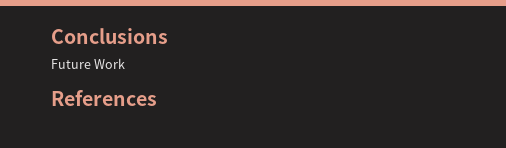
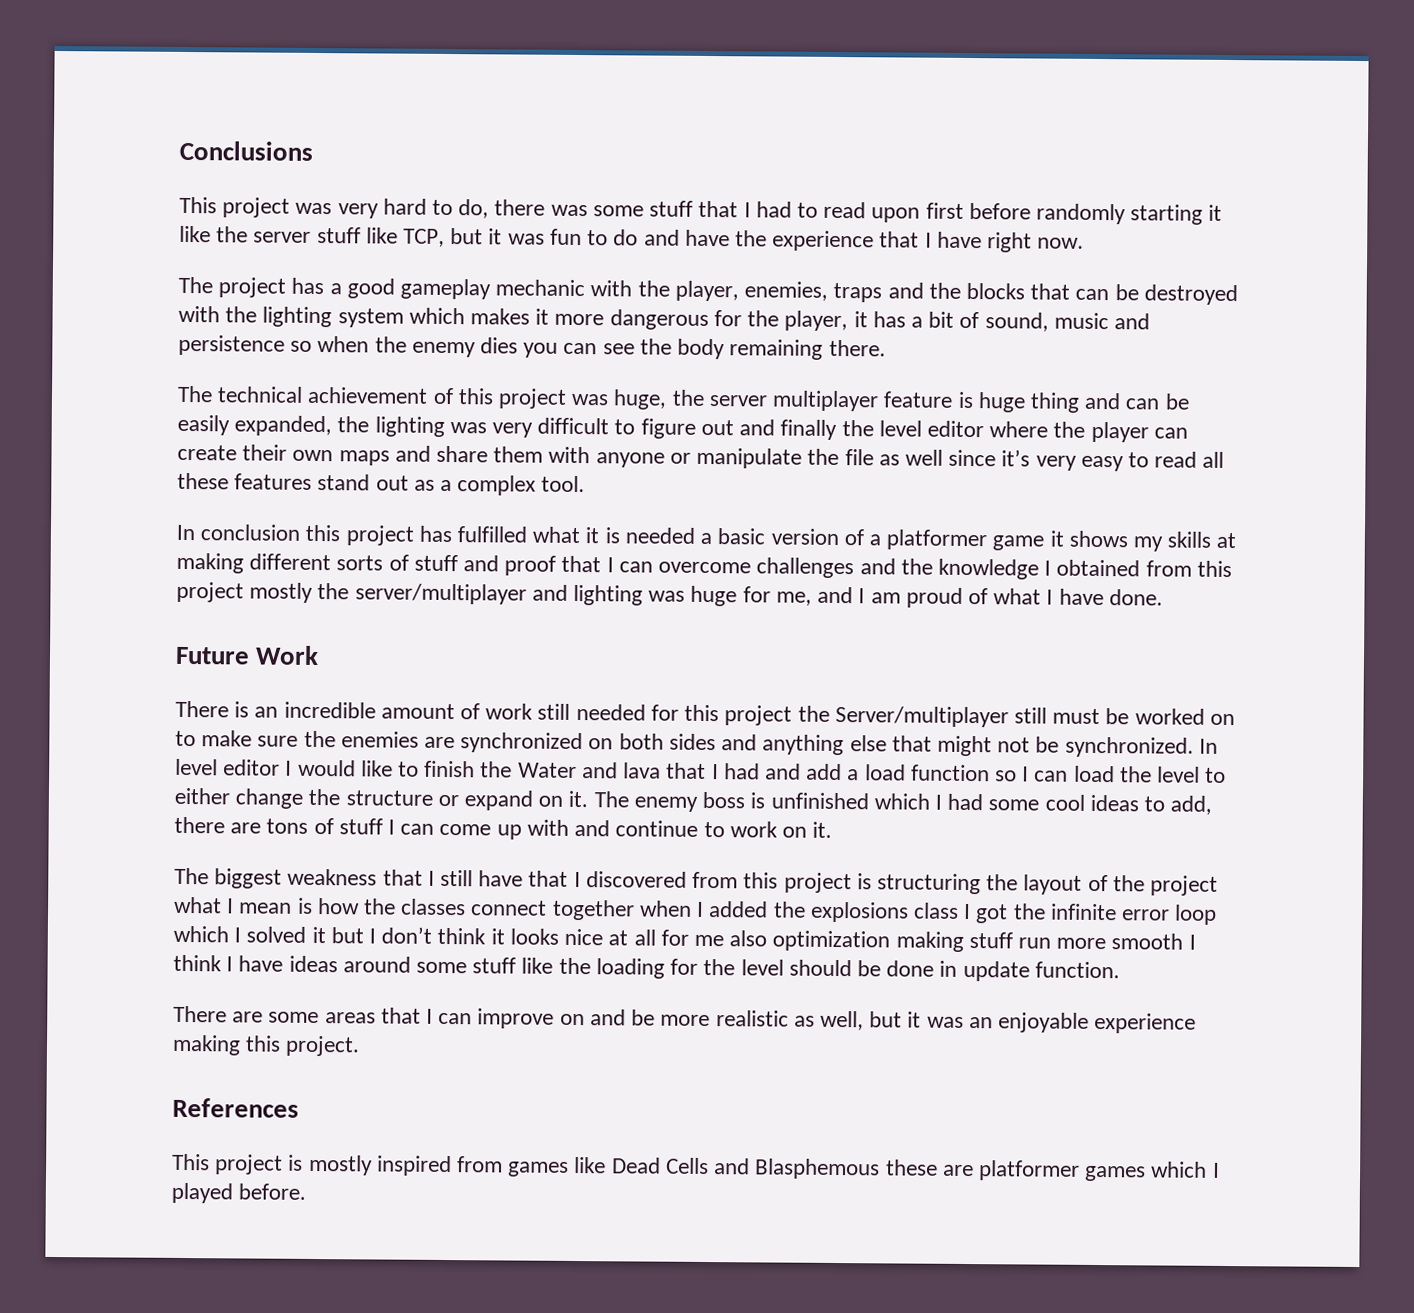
[51,58,126,69] [51,90,157,106] Future Work // References -> [179,196,1223,225] [179,225,1085,253] [178,276,1238,306] [178,305,1150,332] [178,334,886,360] [177,385,1190,413] [177,414,1188,443] [177,444,1225,472] [177,472,586,496] [176,524,1237,552] [176,552,1232,580] [176,581,1163,608] [175,645,320,666] [175,700,1235,728] [175,730,1218,758] [175,758,1227,783] [174,787,1213,815] [174,816,833,840] [174,867,1218,896] [174,896,1218,925] [173,925,1196,952] [173,954,1120,982] [173,1005,1197,1034] [172,1034,361,1057] [172,1097,299,1118] [172,1153,1220,1182] [171,1182,307,1204] This project was very hard to do, there was some stuff that I had to read upon first before randomly starting it like the server stuff like TCP, but it was fun to do and have the experience that I have right now. // The project has a good gameplay mechanic with the player, enemies, traps and the blocks that can be destroyed with the lighting system which makes it more dangerous for the player, it has a bit of sound, music and persistence so when the enemy dies you can see the body remaining there. // The technical achievement of this project was huge, the server multiplayer feature is huge thing and can be easily expanded, the lighting was very difficult to figure out and finally the level editor where the player can create their own maps and share them with anyone or manipulate the file as well since it’s very easy to read all these features stand out as a complex tool. // In conclusion this project has fulfilled what it is needed a basic version of a platformer game it shows my skills at making different sorts of stuff and proof that I can overcome challenges and the knowledge I obtained from this project mostly the server/multiplayer and lighting was huge for me, and I am proud of what I have done. // Future Work // There is an incredible amount of work still needed for this project the Server/multiplayer still must be worked on to make sure the enemies are synchronized on both sides and anything else that might not be synchronized. In level editor I would like to finish the Water and lava that I had and add a load function so I can load the level to either change the structure or expand on it. The enemy boss is unfinished which I had some cool ideas to add, there are tons of stuff I can come up with and continue to work on it. // The biggest weakness that I still have that I discovered from this project is structuring the layout of the project what I mean is how the classes connect together when I added the explosions class I got the infinite error loop which I solved it but I don’t think it looks nice at all for me also optimization making stuff run more smooth I think I have ideas around some stuff like the loading for the level should be done in update function. // There are some areas that I can improve on and be more realistic as well, but it was an enjoyable experience making this project. // References // This project is mostly inspired from games like Dead Cells and Blasphemous these are platformer games which I played before.

